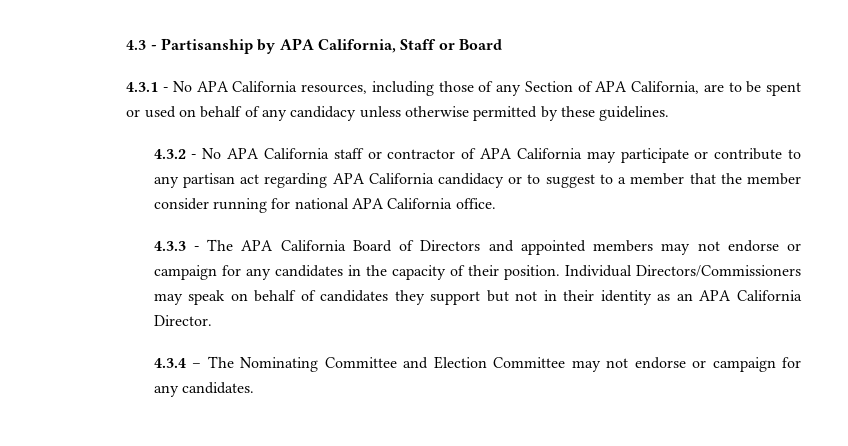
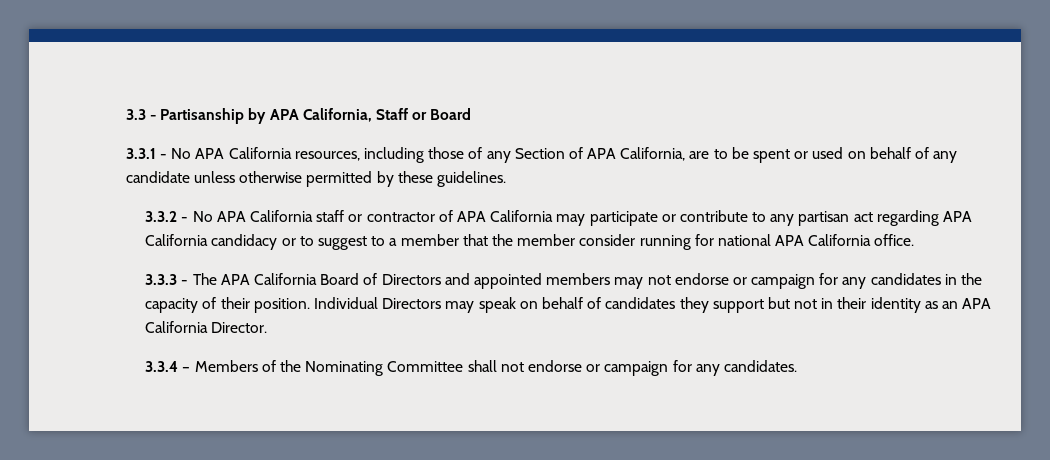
[126,40,147,50] 4.3 -> [125,109,146,120] 3.3
[126,82,159,92] 4.3.1 -> [125,148,156,159] 3.3.1
[290,106,357,121] candidacy -> [125,171,190,183] candidate
[153,149,186,159] 4.3.2 -> [145,211,178,222] 3.3.2
[153,241,186,251] 4.3.3 -> [145,274,178,285] 3.3.3
[636,265,802,277] Directors/Commissioners -> [382,298,442,309] Directors
[153,356,601,372] 4.3.4 – The Nominating Committee and Election Committee may -> [145,360,497,376] 3.3.4 – Members of the Nominating Committee shall

